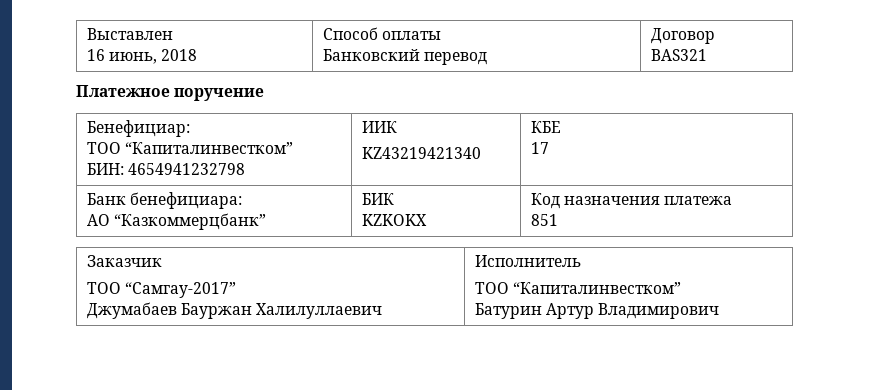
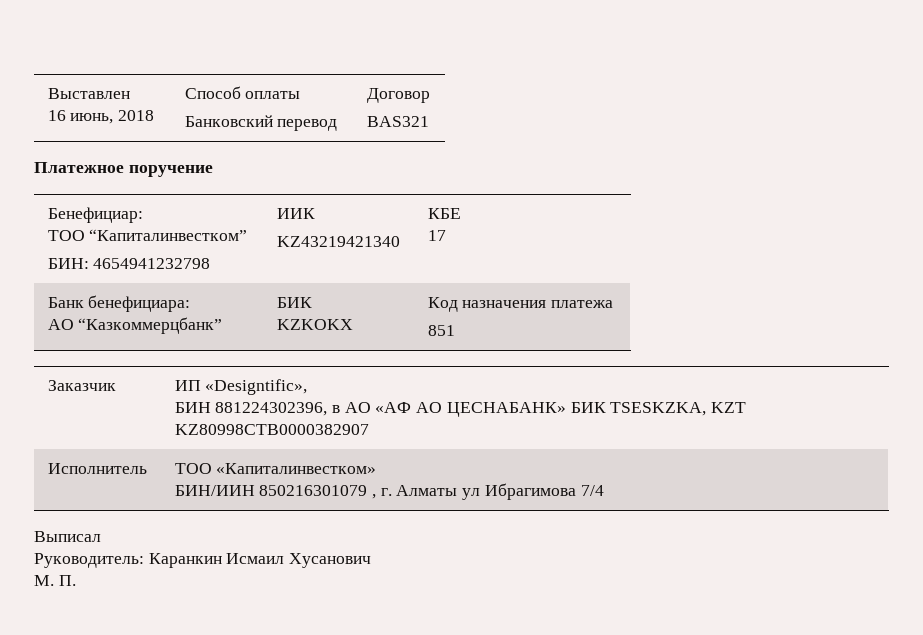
[87,282,237,298] [87,302,383,319] [475,255,582,267] [475,282,682,294] [475,303,720,319] // ТОО “Самгау-2017” // Джумабаев Бауржан Халилуллаевич | Исполнитель // ТОО “Капиталинвестком” // Батурин Артур Владимирович -> [174,379,308,395] [174,402,747,417] [174,424,369,435] [47,463,147,474] [174,463,377,474] [174,483,604,500] [34,531,101,542] [34,553,372,568] [34,575,76,586] | ИП «Designtific», // БИН 881224302396, в АО «АФ АО ЦЕСНАБАНК» БИК TSESKZKA, KZT KZ80998CTB0000382907 // Исполнитель | ТОО «Капиталинвестком» // БИН/ИИН 850216301079 , г. Алматы ул Ибрагимова 7/4 // Выписал // Руководитель: Каранкин Исмаил Хусанович // М. П.

